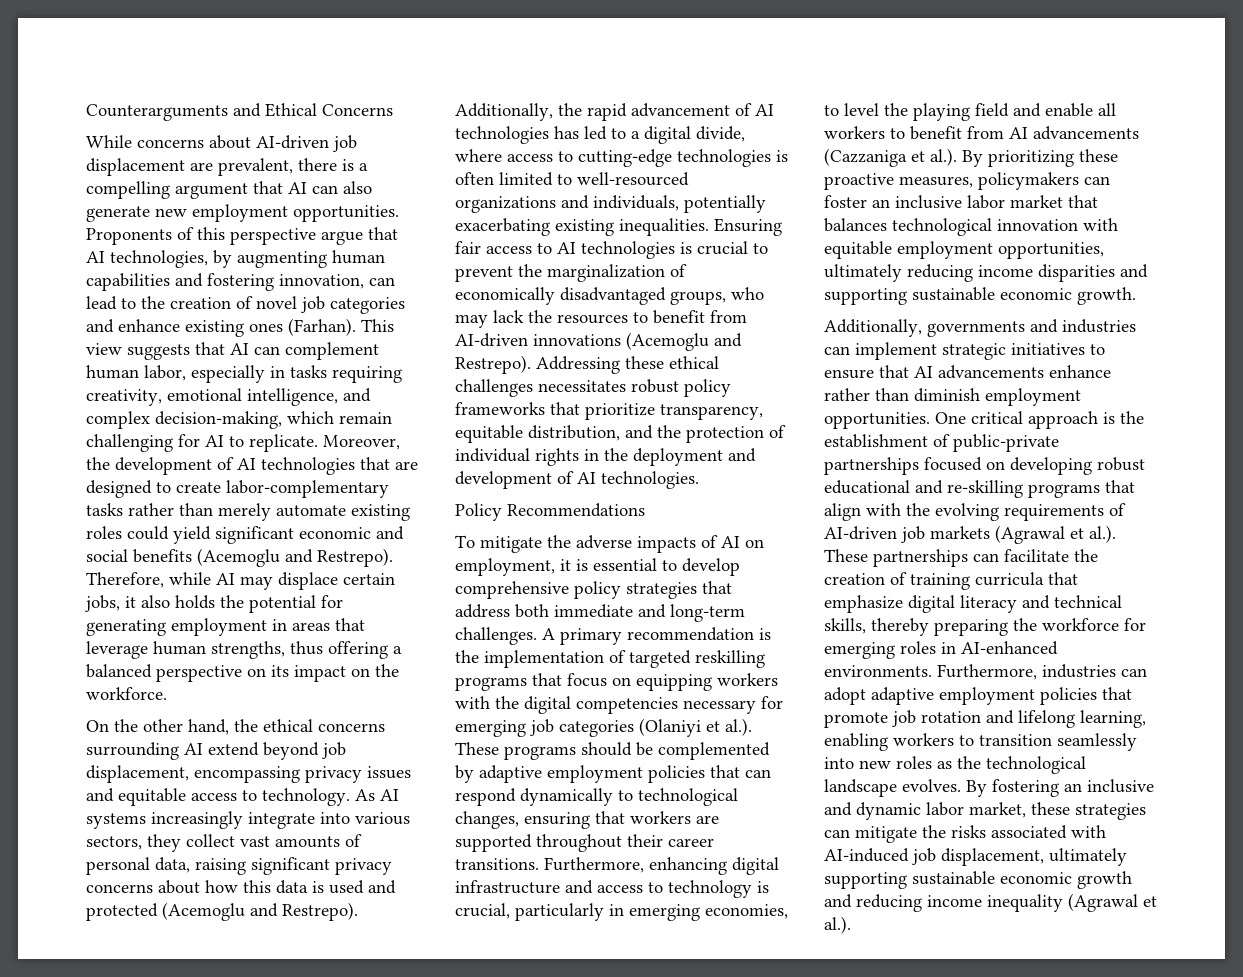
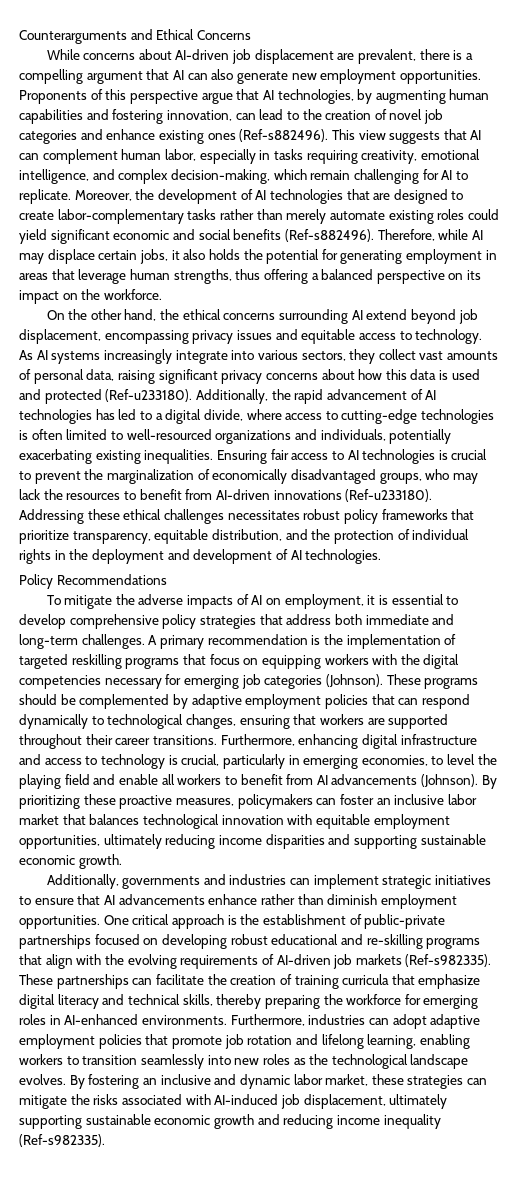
[288,318,356,336] (Farhan). -> [239,129,329,142] (Ref-s882496).
[197,548,393,567] (Acemoglu and Restrepo). -> [284,229,374,242] (Ref-s882496).
[162,902,358,921] (Acemoglu and Restrepo). -> [105,389,193,402] (Ref-u233180).
[626,332,742,351] [455,355,531,374] (Acemoglu and Restrepo). -> [345,489,433,502] (Ref-u233180).
[639,718,752,737] (Olaniyi et al.). -> [325,674,383,687] (Johnson).
[824,148,957,167] (Cazzaniga et al.). -> [421,774,479,787] (Johnson).
[995,525,1116,544] (Agrawal et al.). -> [405,954,492,967] (Ref-s982335).
[1068,893,1157,912] [824,916,851,934] (Agrawal et al.). -> [19,1134,105,1147] (Ref-s982335).

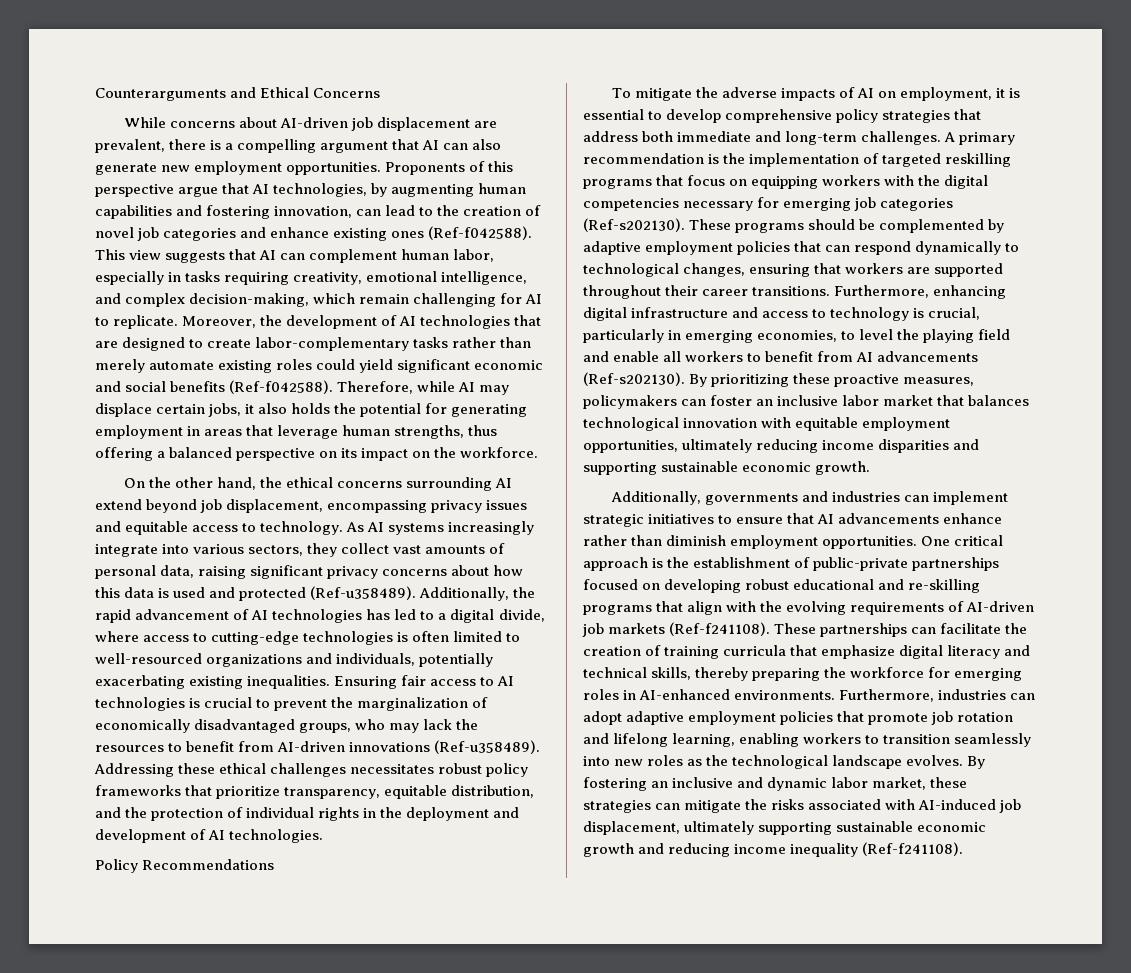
[239,129,329,142] (Ref-s882496). -> [428,226,533,240] (Ref-f042588).
[284,229,374,242] (Ref-s882496). -> [229,380,334,394] (Ref-f042588).
[105,389,193,402] (Ref-u233180). -> [310,586,417,600] (Ref-u358489).
[345,489,433,502] (Ref-u233180). -> [434,740,541,754] (Ref-u358489).
[325,674,383,687] (Johnson). -> [583,218,685,232] (Ref-s202130).
[421,774,479,787] (Johnson). -> [583,372,685,386] (Ref-s202130).
[405,954,492,967] (Ref-s982335). -> [669,622,771,636] (Ref-f241108).
[19,1134,105,1147] (Ref-s982335). -> [862,842,964,856] (Ref-f241108).

